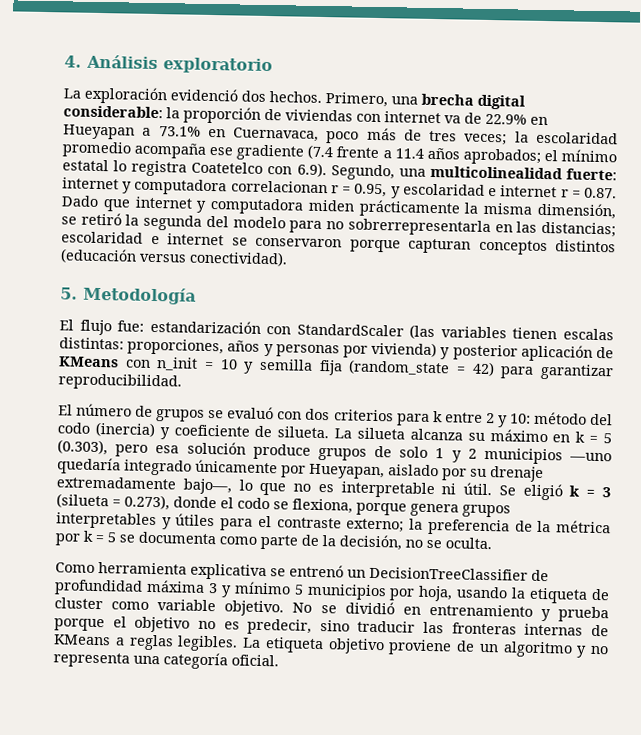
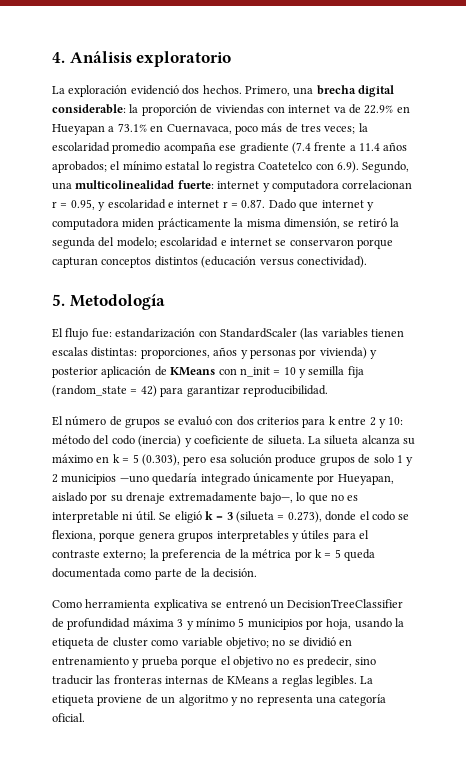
[232,216,617,238] modelo para no sobrerrepresentarla en las distancias; -> [116,237,157,248] modelo;
[119,531,217,545] se documenta -> [344,549,376,561] [52,568,121,578] queda documentada
[339,534,492,551] decisión, no se oculta. -> [212,568,257,578] decisión.
[224,600,313,617] objetivo. No -> [225,637,286,649] objetivo; no
[327,638,385,655] objetivo -> (94, 700) none

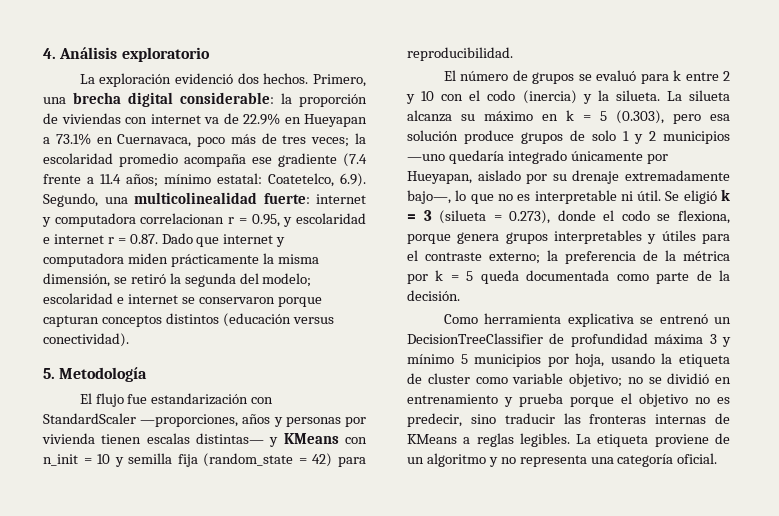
[383,142,408,151] [52,161,334,173] años aprobados; el mínimo estatal lo registra Coatetelco con -> [126,173,334,187] años; mínimo estatal: Coatetelco,
[91,328,112,338] fue: -> [127,394,148,404] fue
[300,328,404,340] [52,347,377,359] [52,366,167,378] (las variables tienen escalas distintas: proporciones, años y personas por vivienda) y posterior aplicación de -> [140,414,366,427] [42,433,279,447] —proporciones, años y personas por vivienda tienen escalas distintas— y
[186,386,240,397] garantizar -> (366, 462) none
[215,416,299,426] con dos criterios -> (637, 75) none
[388,417,404,425] [52,435,110,445] 10: método del -> [421,90,481,101] 10 con el
[193,435,265,445] coeficiente de -> [597,90,609,101] la

